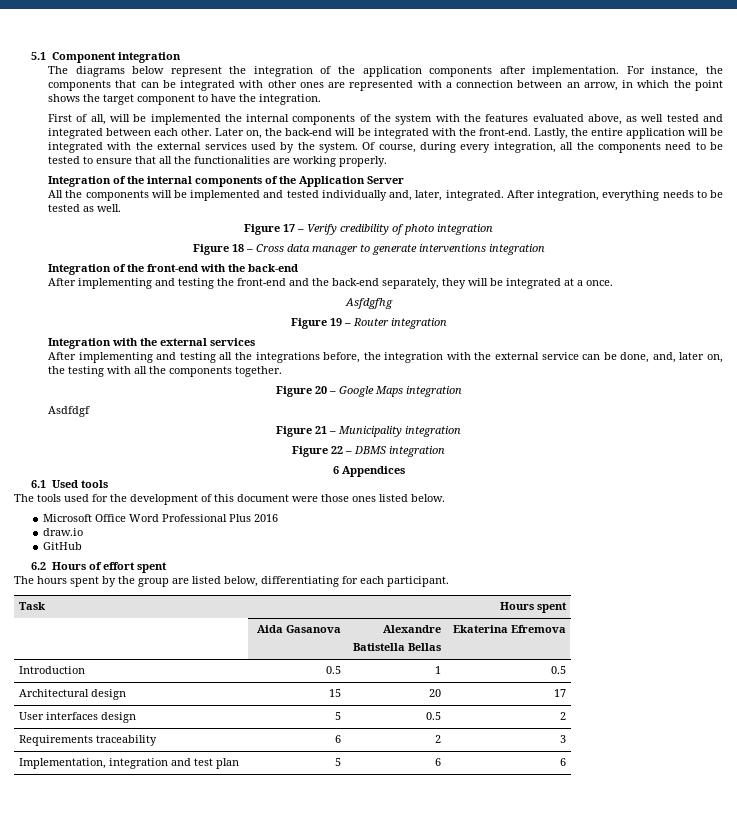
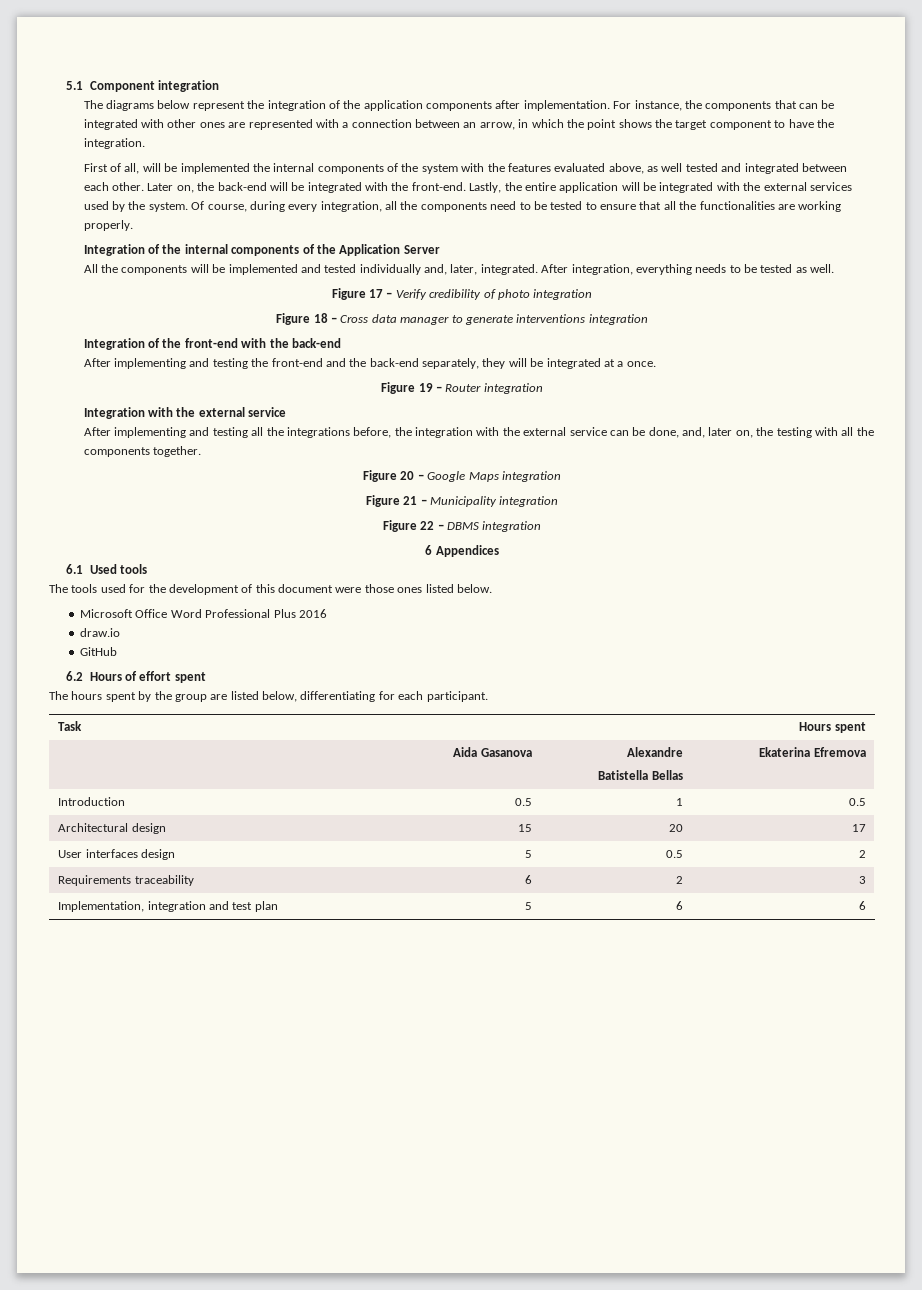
[344,298,393,309] // Asfdgfhg -> (656, 364) none
[210,338,256,346] services -> [248,407,287,417] service
[48,406,91,417] // Asdfdgf -> (561, 476) none

